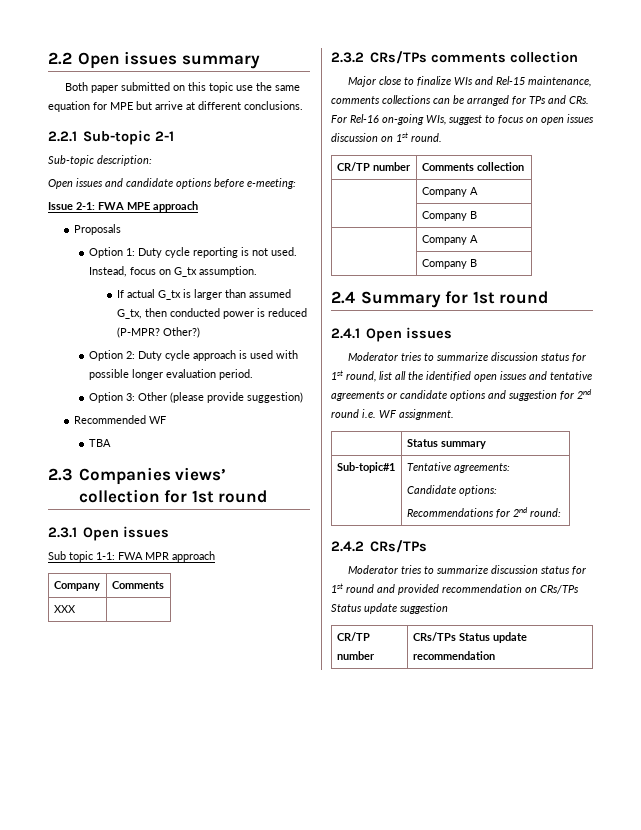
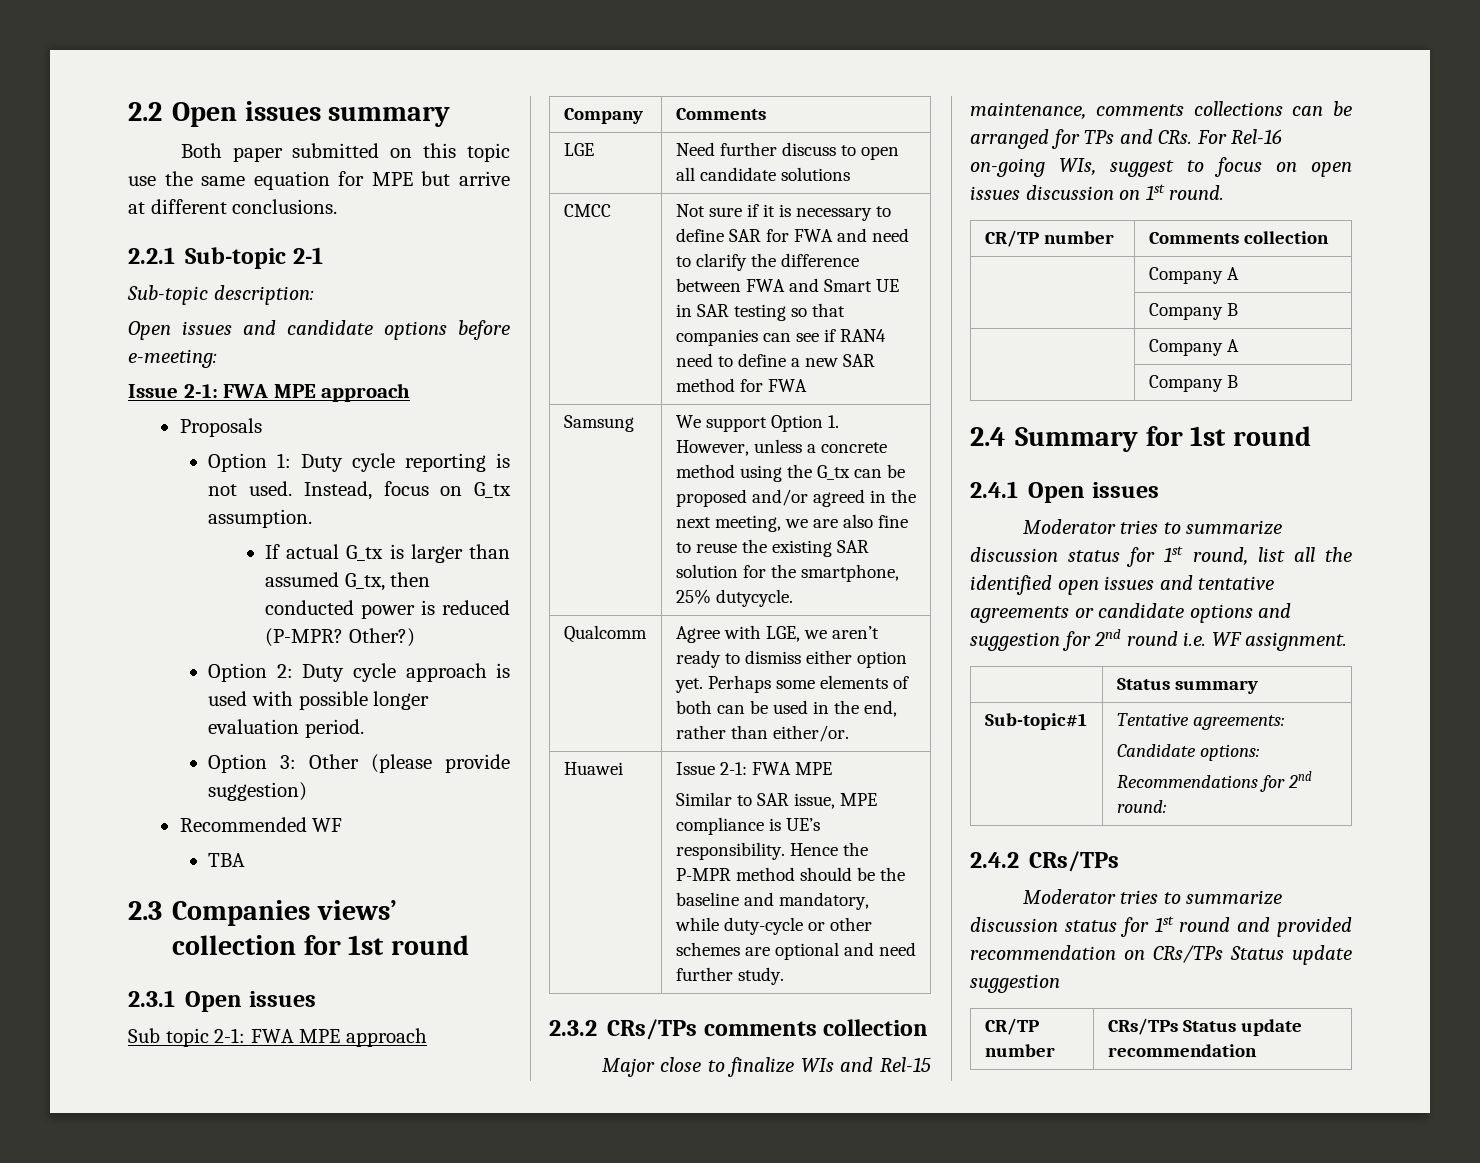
[96,552,169,560] 1-1: FWA MPR -> [214,1028,341,1043] 2-1: FWA MPE
[53,605,76,613] XXX | -> [563,143,594,156] [675,142,899,160] [675,167,850,181] [563,204,611,217] [675,204,891,221] [675,228,909,242] [675,253,859,271] [675,278,899,292] [675,303,845,321] [675,329,886,346] [675,353,875,367] [675,378,807,392] [563,415,634,432] [675,415,839,432] [675,439,887,456] [675,464,905,482] [675,489,916,507] [675,514,908,532] [675,539,869,557] [675,564,899,582] [675,589,793,607] [563,625,647,643] [675,625,879,643] [675,650,907,668] [674,675,909,693] [675,700,897,717] [675,725,849,742] [563,762,623,775] [675,762,832,775] [675,792,877,809] [675,817,820,835] [675,842,868,860] [675,867,905,881] [675,892,869,910] [674,917,872,935] [675,942,916,960] [675,967,784,985] LGE | Need further discuss to open all candidate solutions // CMCC | Not sure if it is necessary to define SAR for FWA and need to clarify the difference between FWA and Smart UE in SAR testing so that companies can see if RAN4 need to define a new SAR method for FWA // Samsung | We support Option 1. However, unless a concrete method using the G_tx can be proposed and/or agreed in the next meeting, we are also fine to reuse the existing SAR solution for the smartphone, 25% dutycycle. // Qualcomm | Agree with LGE, we aren’t ready to dismiss either option yet. Perhaps some elements of both can be used in the end, rather than either/or. // Huawei | Issue 2-1: FWA MPE // Similar to SAR issue, MPE compliance is UE’s responsibility. Hence the P-MPR method should be the baseline and mandatory, while duty-cycle or other schemes are optional and need further study.

